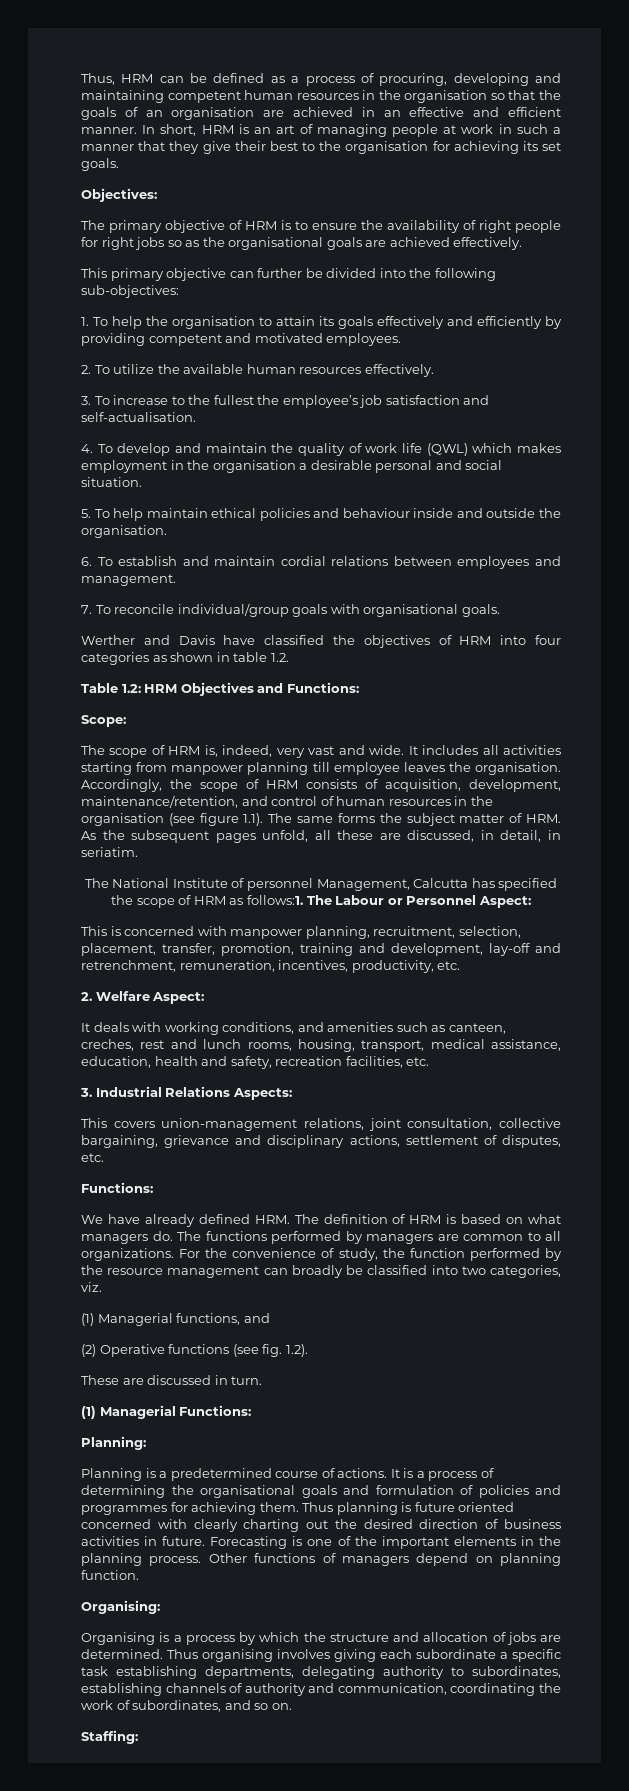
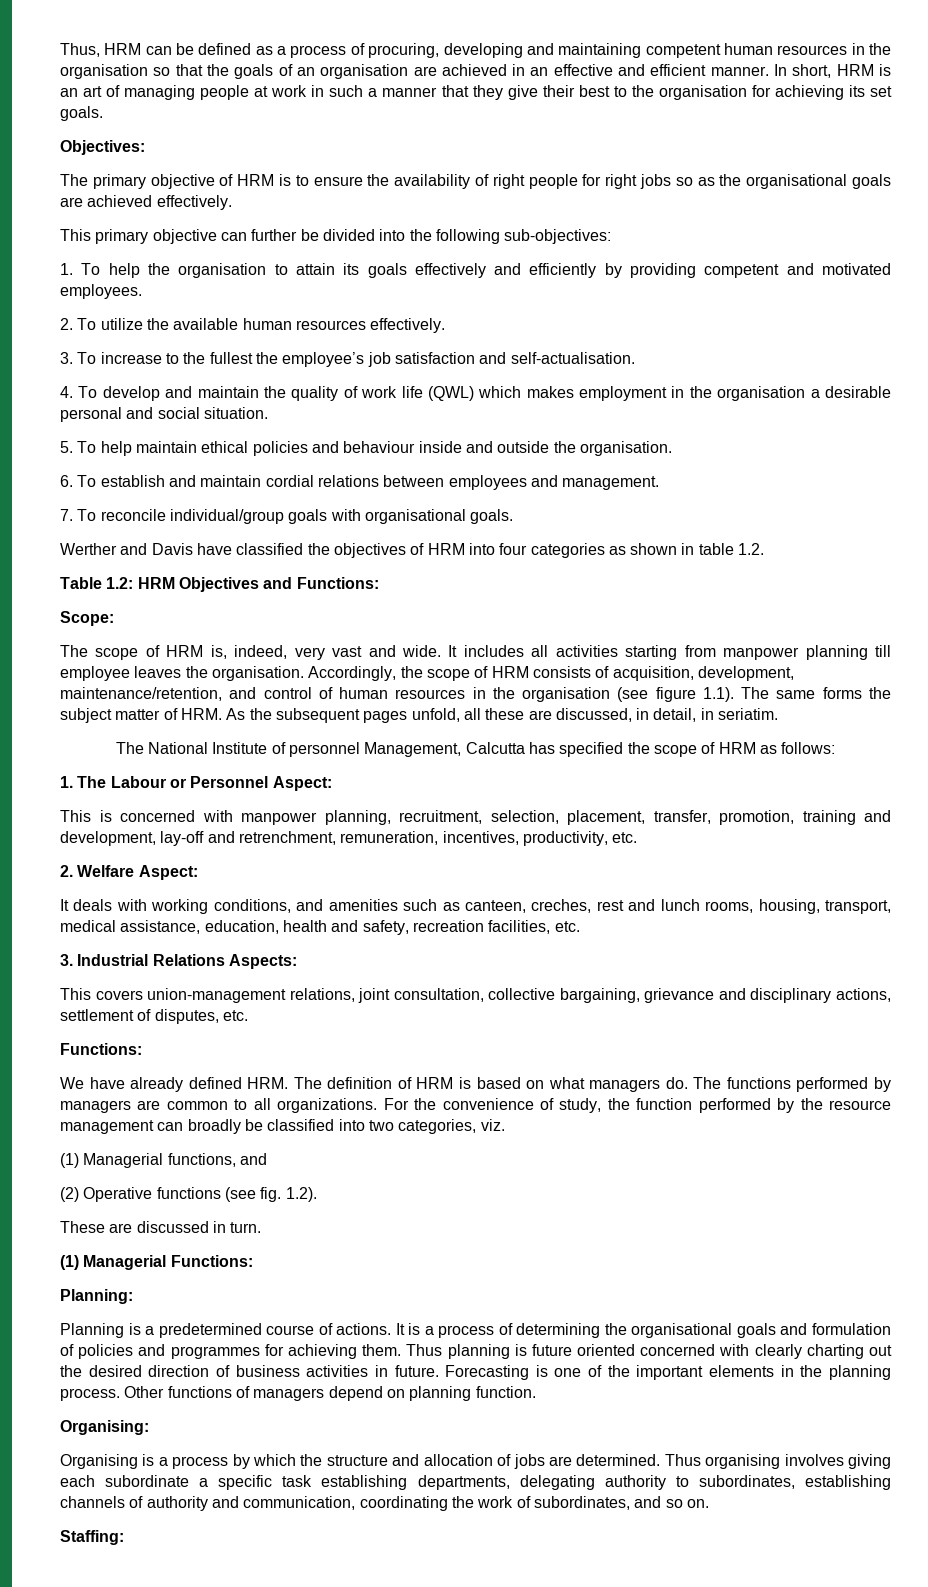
[246,895,303,905] follows:1. -> [781,742,836,754] [60,776,73,788] follows: // 1.

